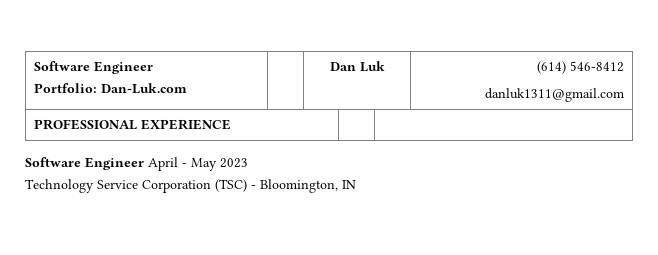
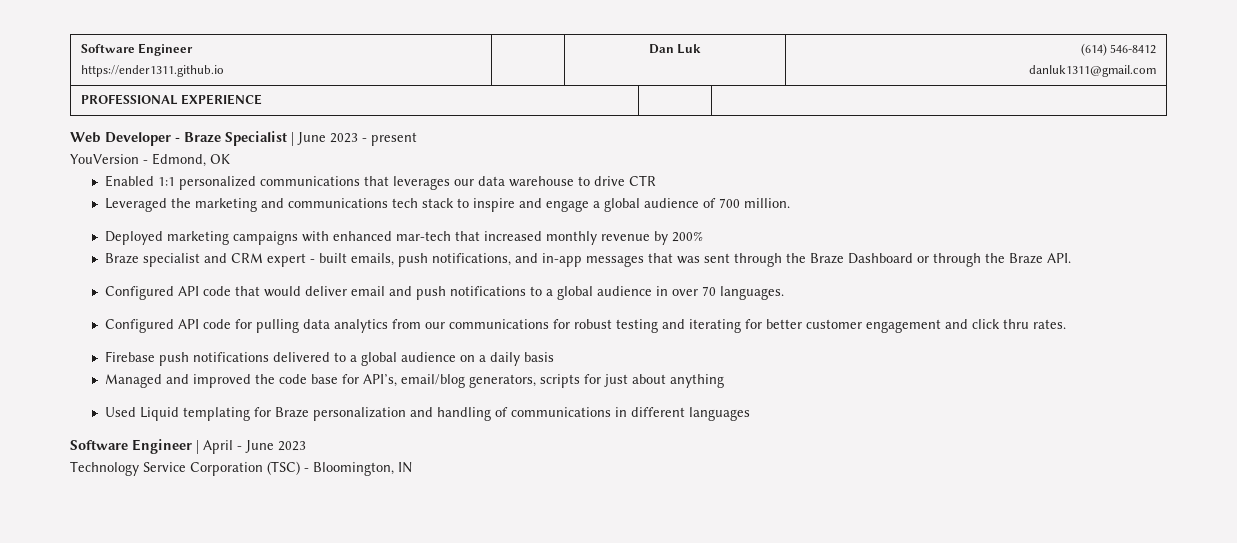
[34,83,188,94] Portfolio: Dan-Luk.com -> [80,65,224,77] https://ender1311.github.io
[25,157,144,170] // Software Engineer -> [70,131,417,146] [70,153,230,167] [105,175,657,190] [105,198,791,212] [105,231,704,245] [105,253,1072,267] [105,286,785,300] [105,319,1067,333] [105,351,555,366] [105,374,725,388] [105,407,751,421] [70,439,199,454] // Web Developer - Braze Specialist | June 2023 - present // YouVersion - Edmond, OK // Enabled 1:1 personalized communications that leverages our data warehouse to drive CTR // Leveraged the marketing and communications tech stack to inspire and engage a global audience of 700 million. // Deployed marketing campaigns with enhanced mar-tech that increased monthly revenue by 200% // Braze specialist and CRM expert - built emails, push notifications, and in-app messages that was sent through the Braze Dashboard or through the Braze API. // Configured API code that would deliver email and push notifications to a global audience in over 70 languages. // Configured API code for pulling data analytics from our communications for robust testing and iterating for better customer engagement and click thru rates. // Firebase push notifications delivered to a global audience on a daily basis // Managed and improved the code base for API’s, email/blog generators, scripts for just about anything // Used Liquid templating for Braze personalization and handling of communications in different languages // Software Engineer |
[191,158,217,171] May -> [245,440,274,453] June

